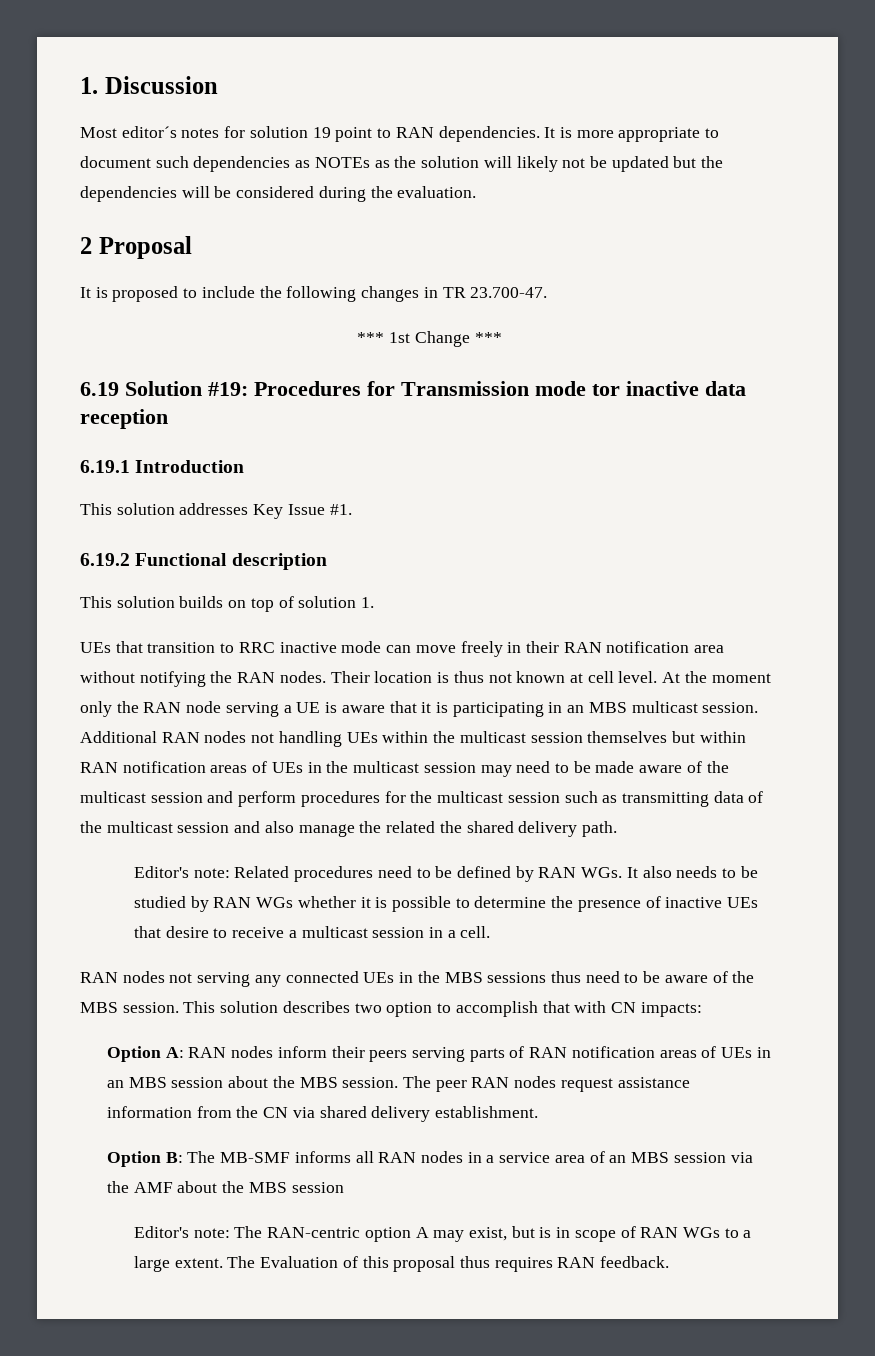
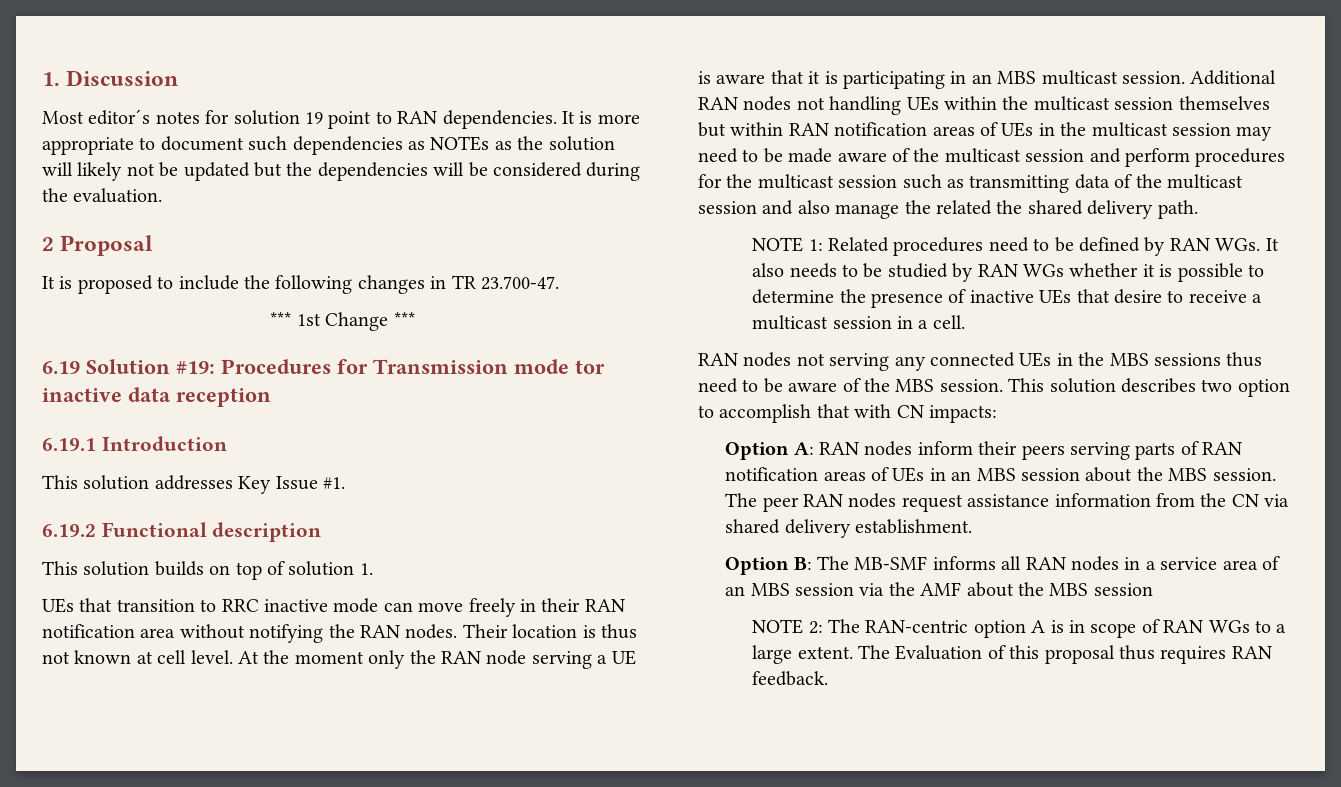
[133,866,230,878] Editor's note: -> [752,237,823,252] NOTE 1:
[133,1226,230,1238] Editor's note: -> [752,619,823,634] NOTE 2:
[433,1226,535,1242] may exist, but -> (1046, 626) none

